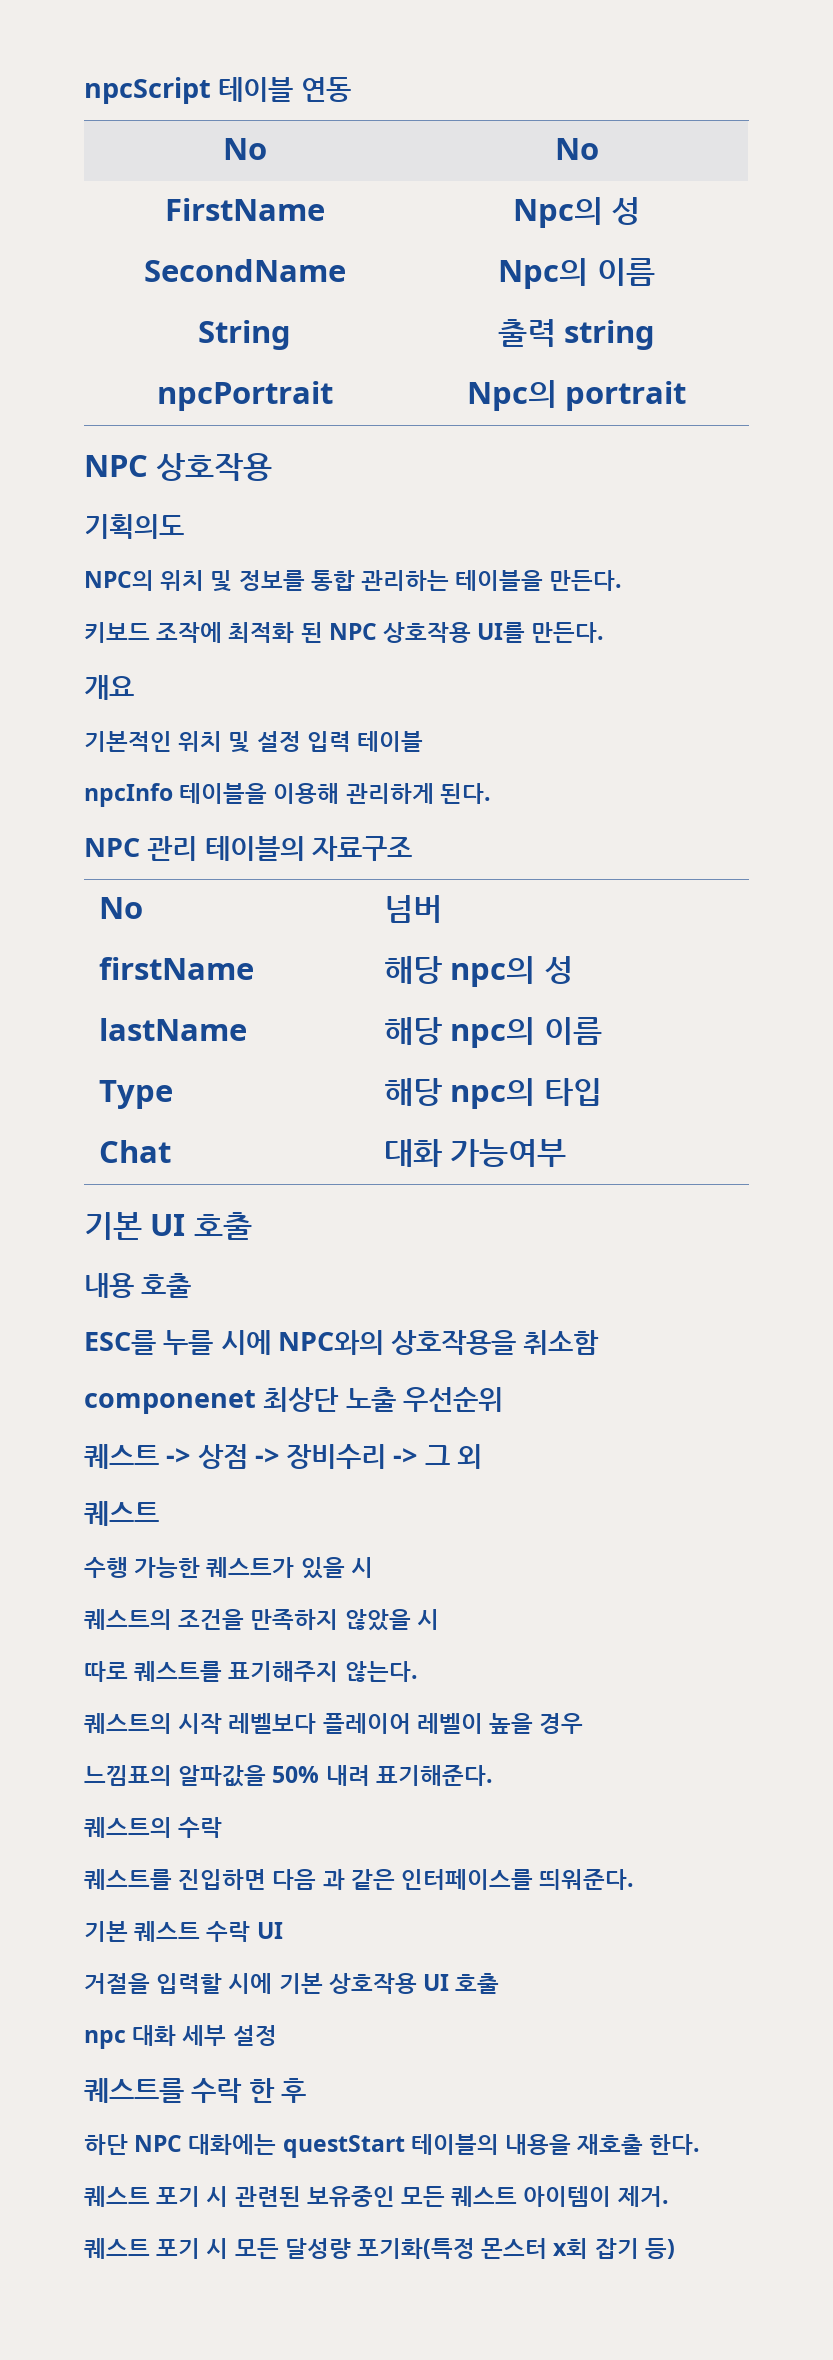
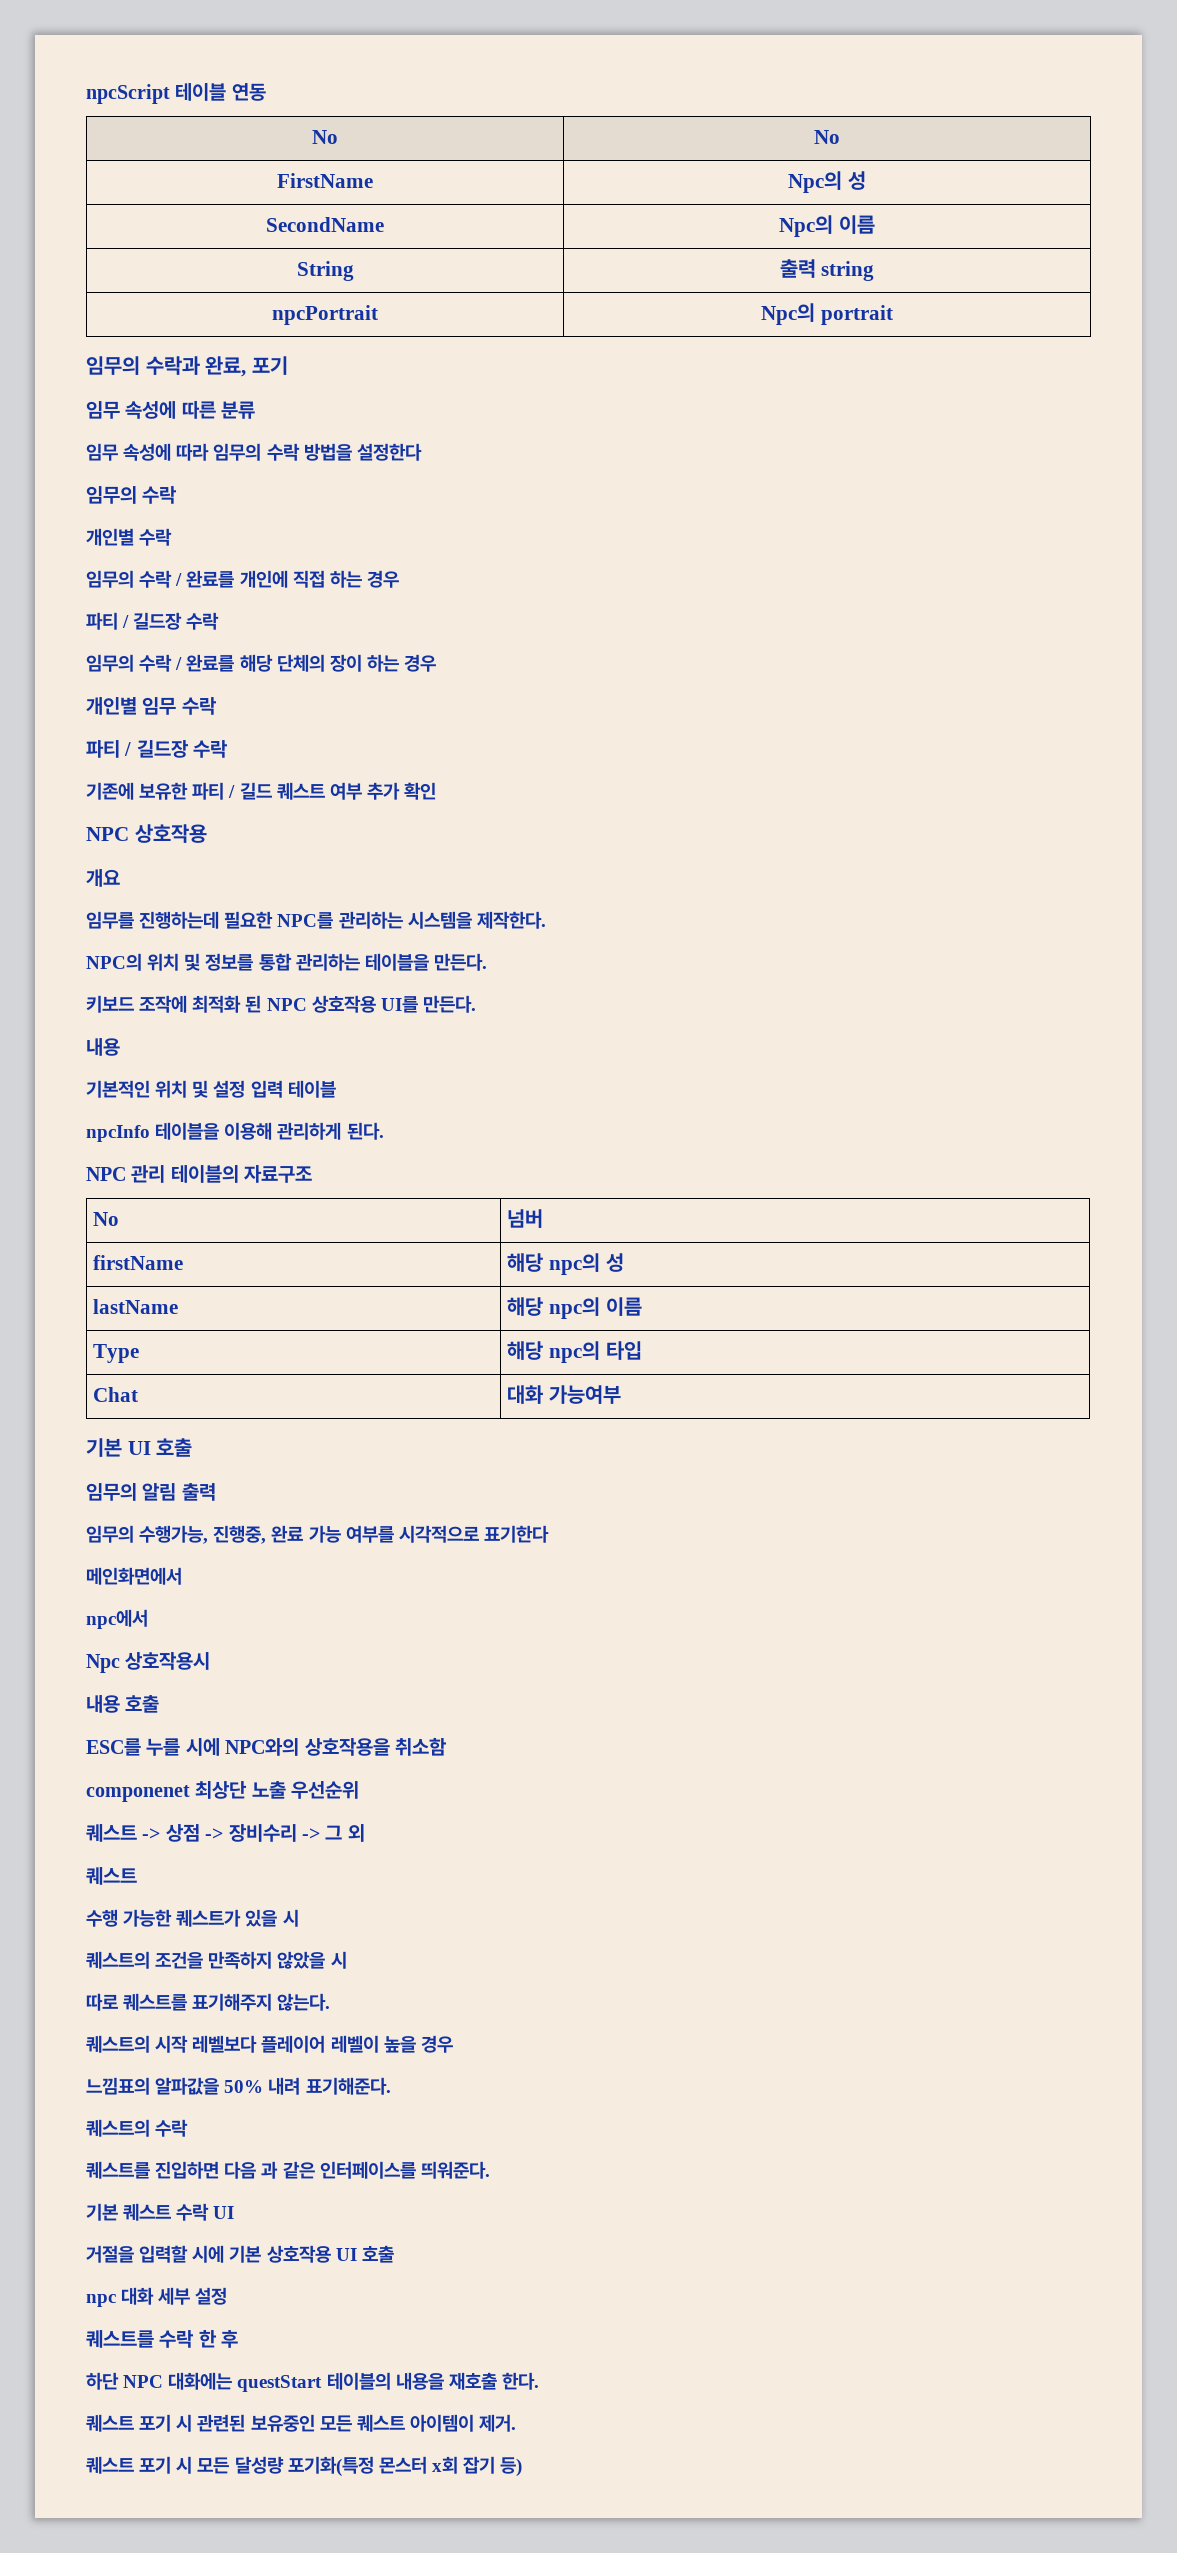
[84,453,273,481] [84,514,184,539] NPC 상호작용 // 기획의도 -> [86,356,289,377] [86,400,256,419] [86,443,422,461] [86,486,178,504] [86,528,173,546] [86,570,399,588] [86,612,220,630] [86,654,437,672] [86,697,217,715] [86,740,229,758] [86,782,437,800] [86,824,207,843] [86,869,120,887] [86,911,546,929] 임무의 수락과 완료, 포기 // 임무 속성에 따른 분류 // 임무 속성에 따라 임무의 수락 방법을 설정한다 // 임무의 수락 // 개인별 수락 // 임무의 수락 / 완료를 개인에 직접 하는 경우 // 파티 / 길드장 수락 // 임무의 수락 / 완료를 해당 단체의 장이 하는 경우 // 개인별 임무 수락 // 파티 / 길드장 수락 // 기존에 보유한 파티 / 길드 퀘스트 여부 추가 확인 // NPC 상호작용 // 개요 // 임무를 진행하는데 필요한 NPC를 관리하는 시스템을 제작한다.
[84,675,134,700] 개요 -> [86,1038,120,1056] 내용
(252, 1226) none -> [86,1483,216,1501] [86,1525,549,1544] [86,1567,182,1585] [86,1609,148,1629] [86,1652,211,1673] // 임무의 알림 출력 // 임무의 수행가능, 진행중, 완료 가능 여부를 시각적으로 표기한다 // 메인화면에서 // npc에서 // Npc 상호작용시

